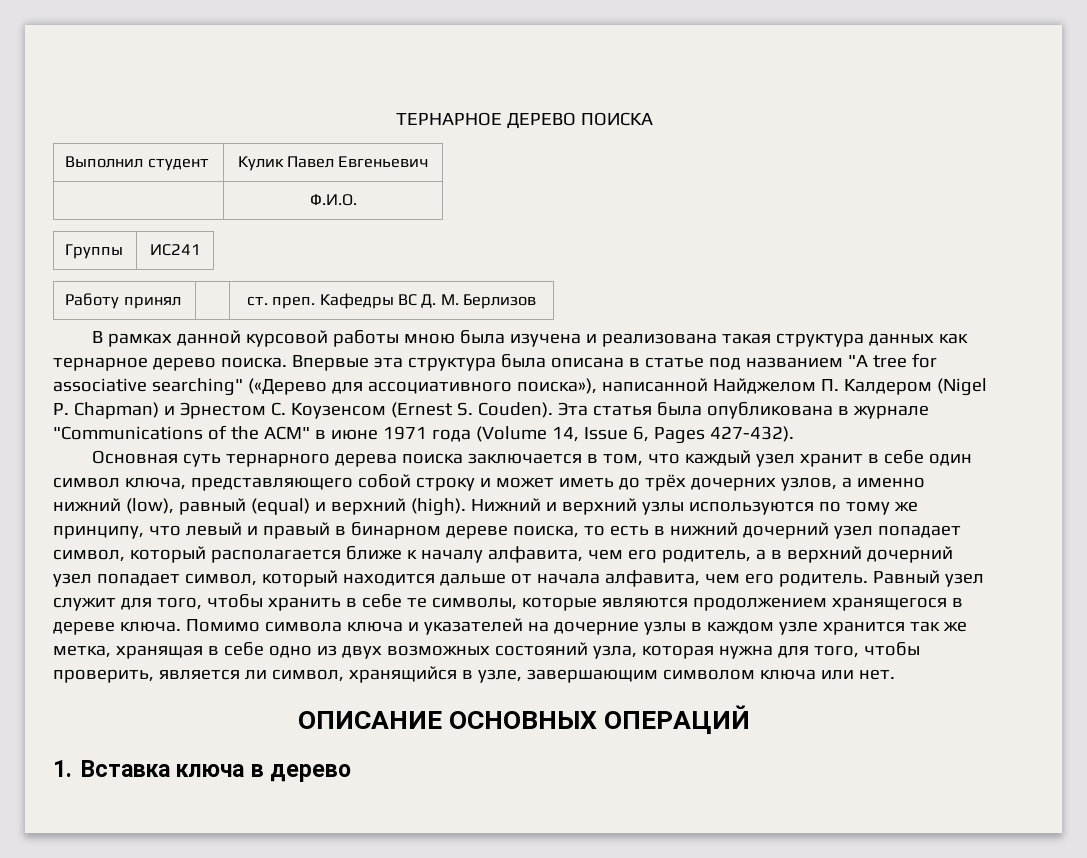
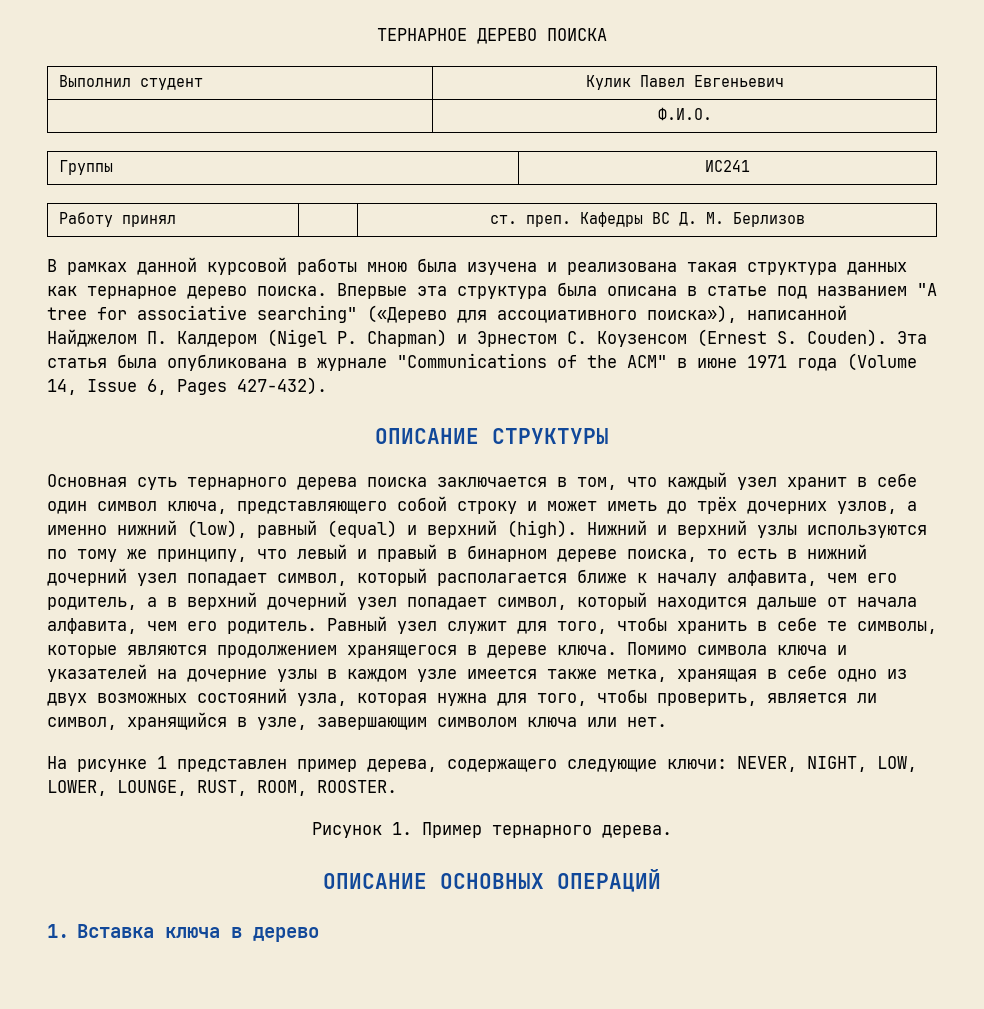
(794, 434) none -> [375,428,609,444] // ОПИСАНИЕ СТРУКТУРЫ
[822,621,967,635] хранится так же -> [467,669,597,679] имеется также
(895, 674) none -> [47,756,917,772] [47,780,397,796] [312,822,672,838] // На рисунке 1 представлен пример дерева, содержащего следующие ключи: NEVER, NIGHT, LOW, LOWER, LOUNGE, RUST, ROOM, ROOSTER. // Рисунок 1. Пример тернарного дерева.

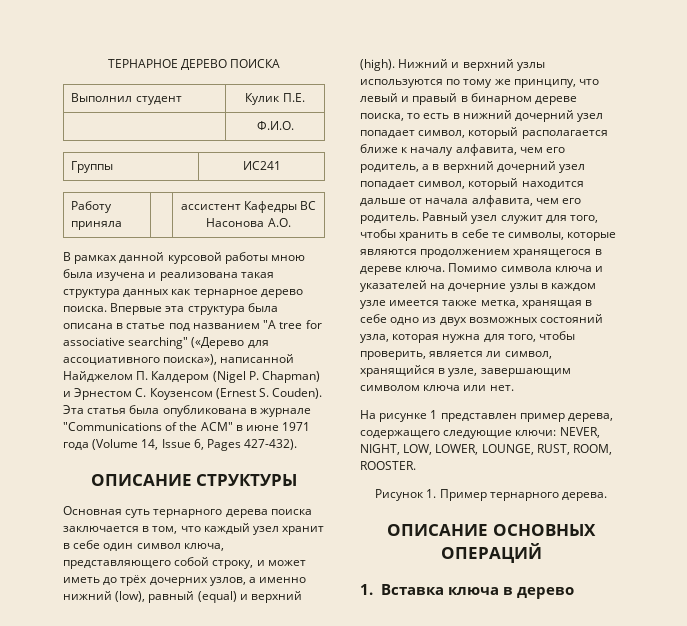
[639,75,784,87] Павел Евгеньевич -> [282,93,305,102] П.Е.
[121,215,176,227] [489,212,805,227] принял | | ст. преп. Кафедры ВС Д. М. Берлизов -> [71,221,123,230] [180,201,317,213] [206,218,291,227] приняла | | ассистент Кафедры ВС Насонова А.О.
[457,501,517,514] строку -> [212,560,254,569] строку,

